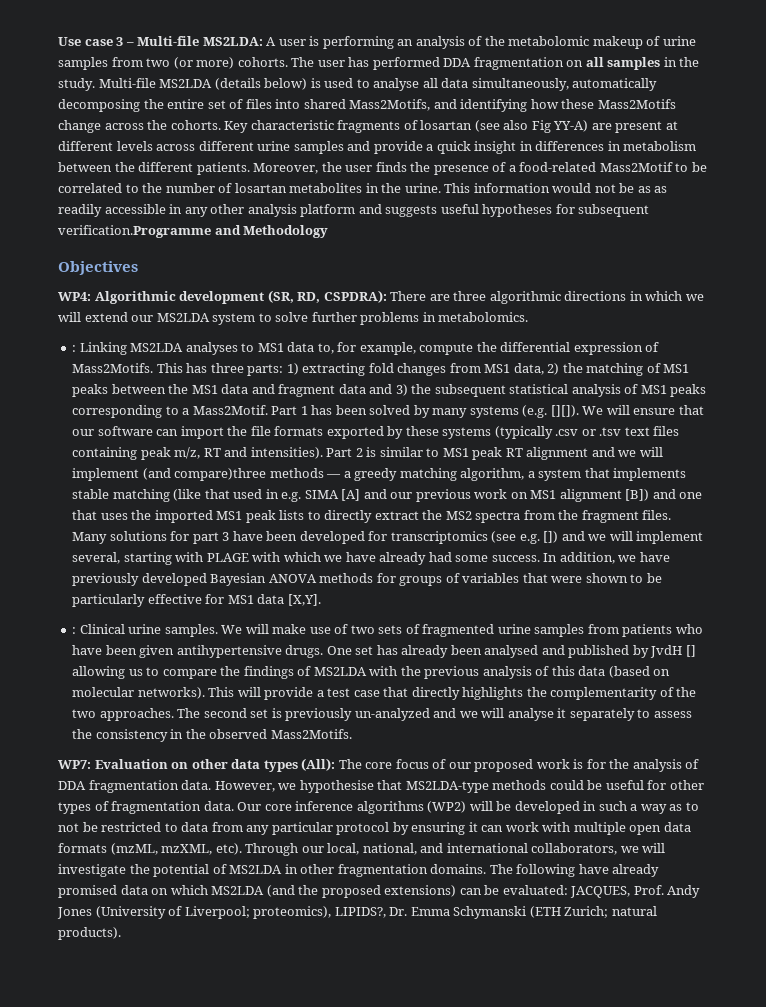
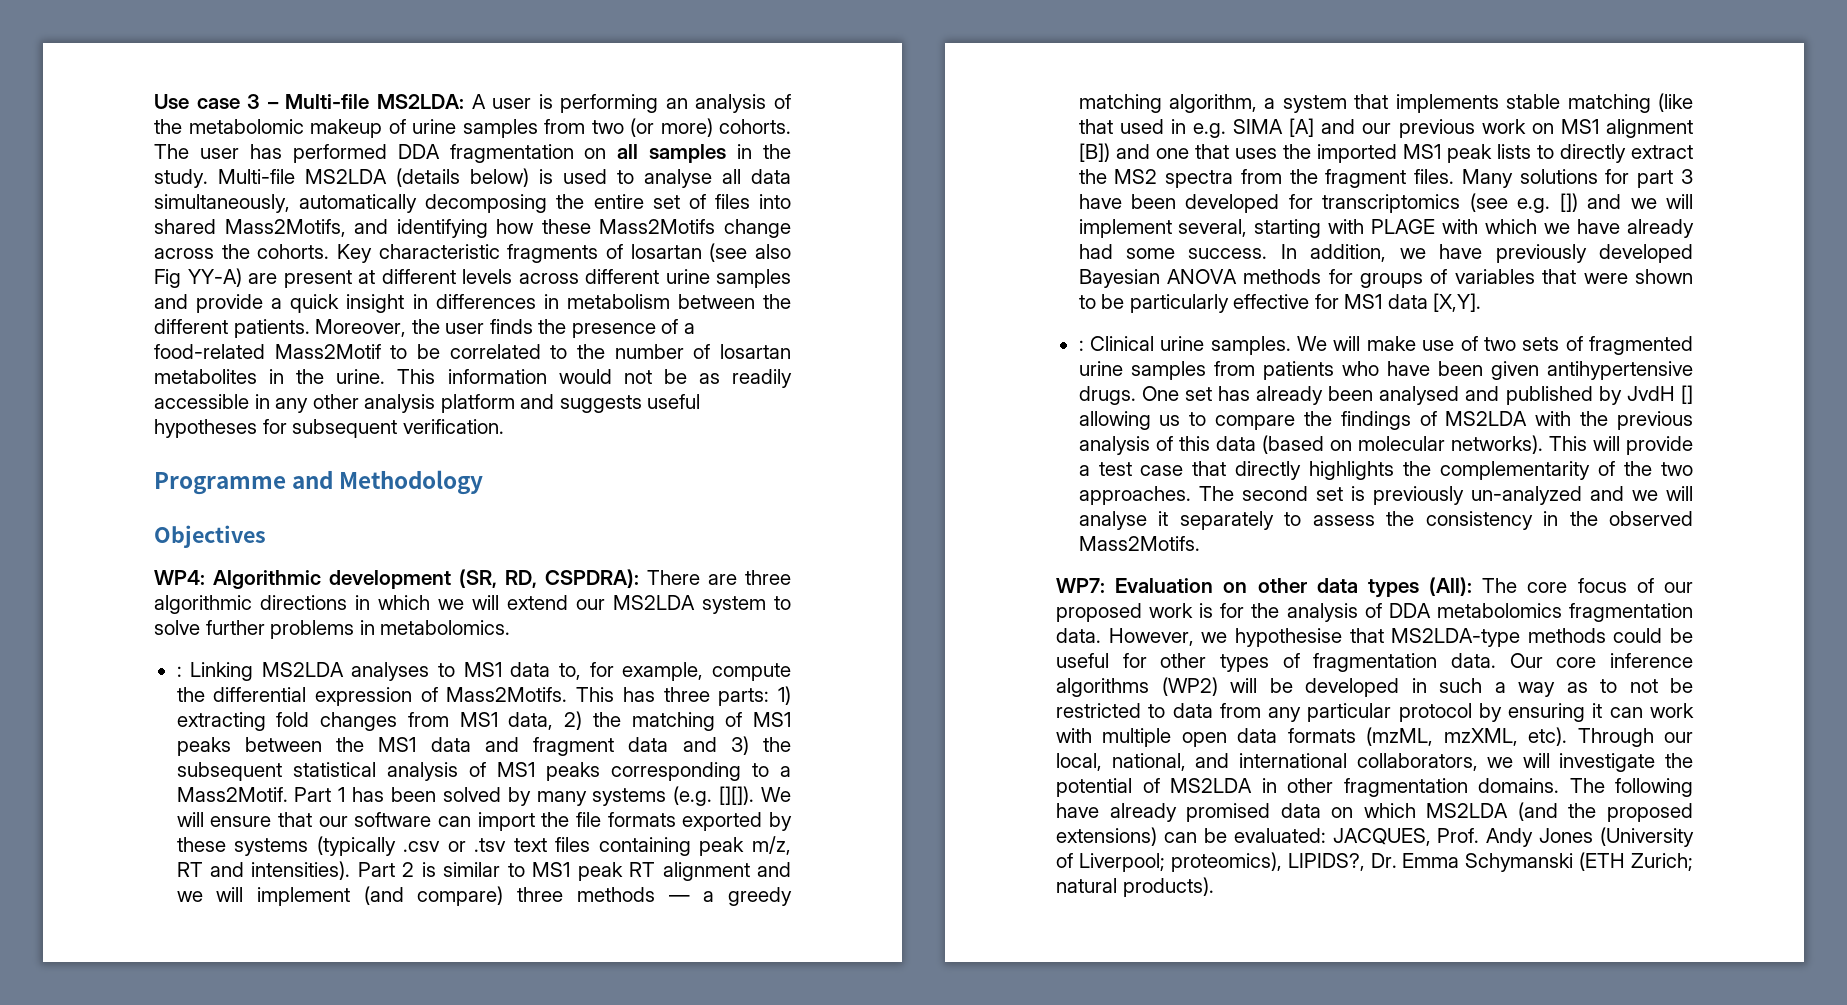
[654,186,668,193] as -> (720, 378) none
[58,225,211,238] verification.Programme -> [402,419,504,434] [154,472,286,495] verification. // Programme
[174,468,267,481] compare)three -> [417,886,564,906] compare) three
(86, 785) none -> [1436,603,1562,618] metabolomics

